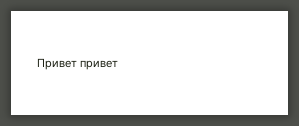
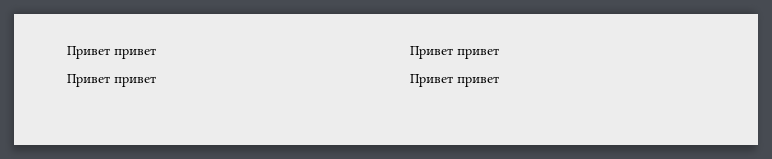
[37,58,119,70] Привет привет -> [67,46,156,59] [67,74,156,87] [410,46,499,59] [410,74,499,87] Привет привет // Привет привет // Привет привет // Привет привет

